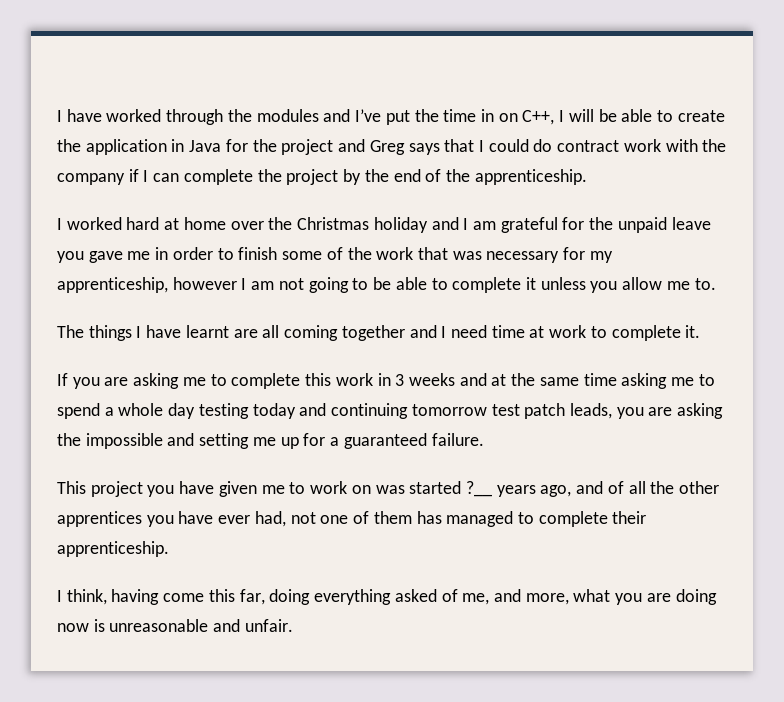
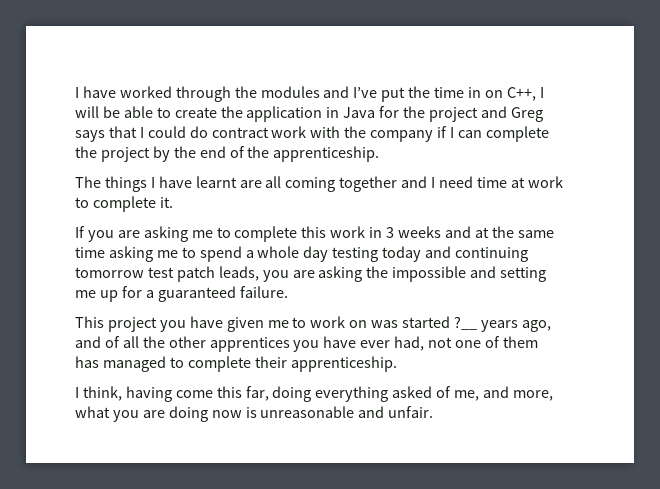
[57,217,711,233] [57,247,613,263] [57,277,716,293] // I worked hard at home over the Christmas holiday and I am grateful for the unpaid leave you gave me in order to finish some of the work that was necessary for my apprenticeship, however I am not going to be able to complete it unless you allow me to. -> (380, 154) none

